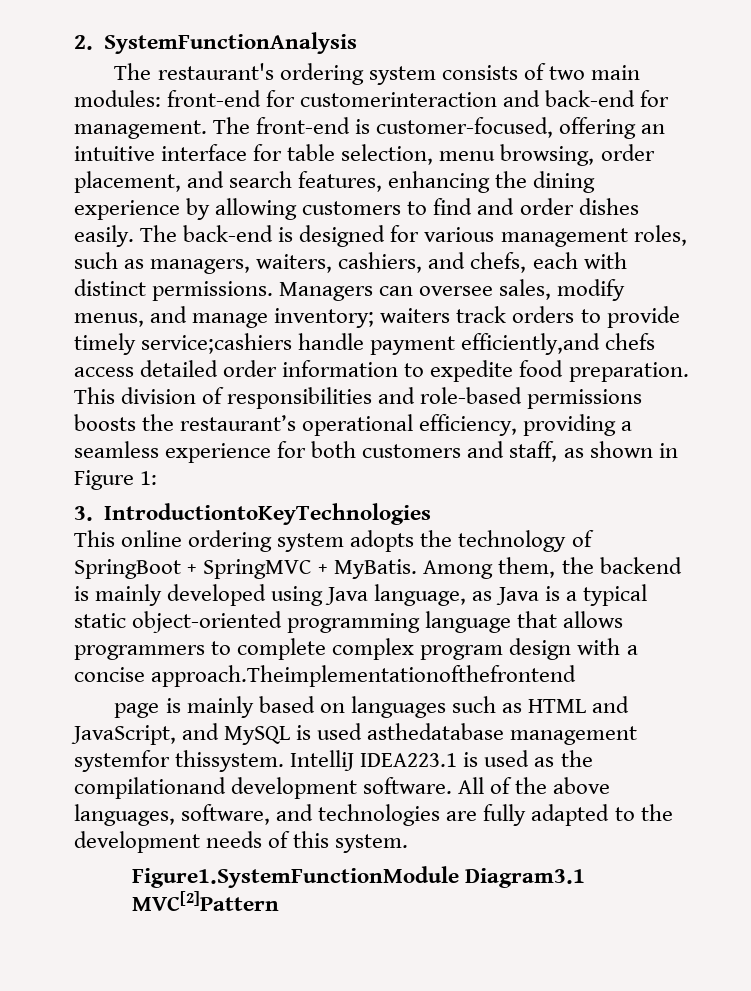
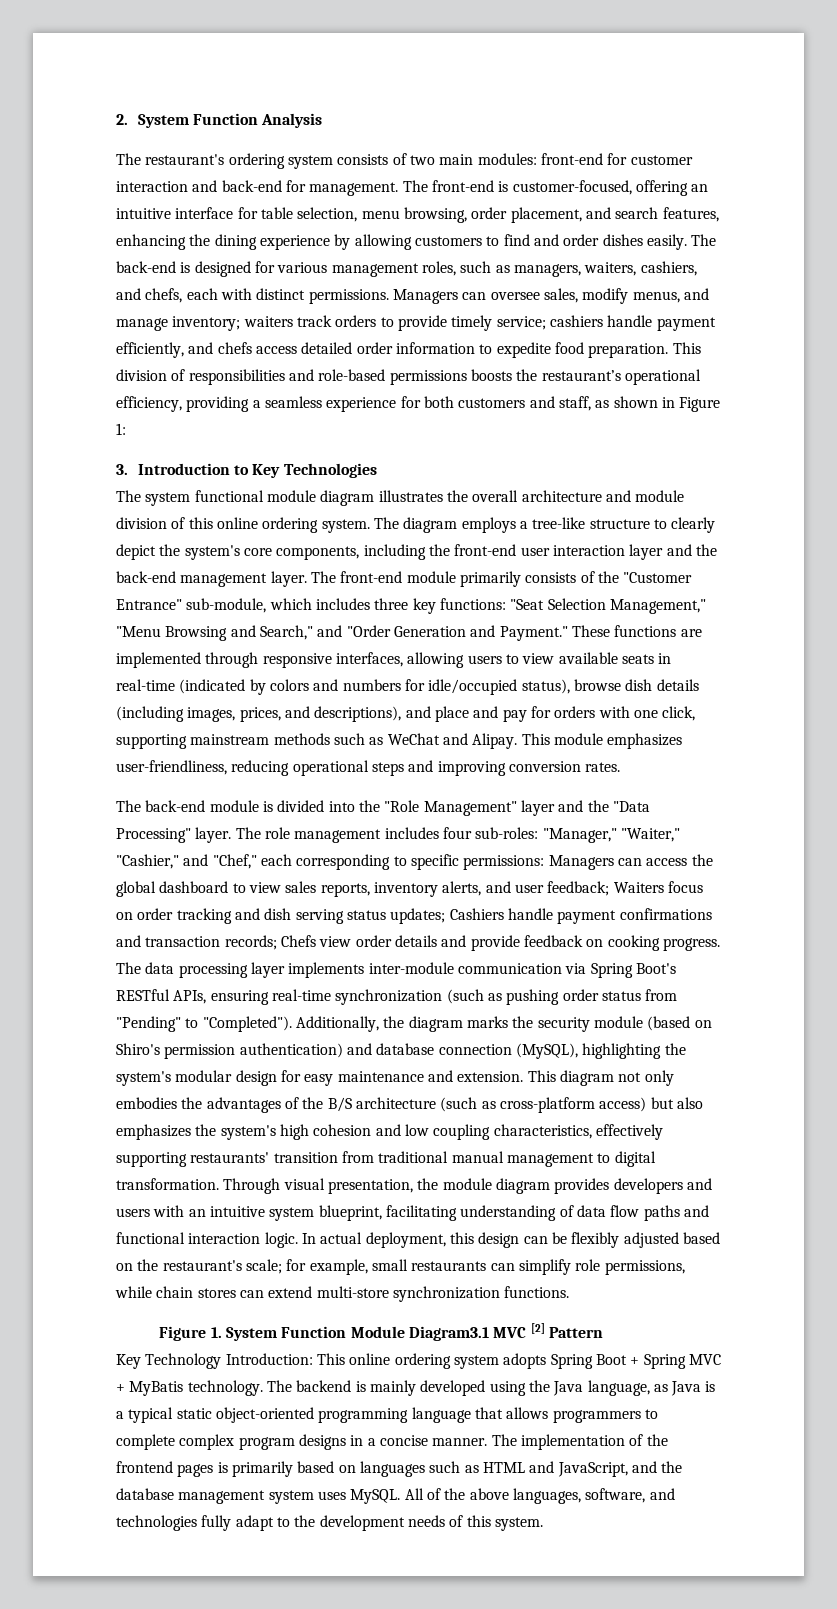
[104,32,358,54] SystemFunctionAnalysis -> [137,113,323,128] System Function Analysis
[300,92,498,107] customerinteraction -> [630,155,693,165] [116,181,188,192] customer interaction
[141,333,601,355] service;cashiers handle payment efficiently,and -> [496,315,716,331] [116,342,214,358] service; cashiers handle payment efficiently, and
[104,503,432,525] IntroductiontoKeyTechnologies // -> [137,463,377,478] [116,490,685,506] [116,517,716,533] [116,544,717,560] [116,571,693,587] [116,598,706,614] [116,625,702,641] [116,652,672,668] [116,679,699,695] [116,706,696,722] [116,733,683,749] [116,760,621,776] [116,800,650,816] [116,827,680,843] [116,854,713,870] [116,881,703,897] [116,908,712,924] [116,935,720,951] [116,962,676,978] [116,989,678,1005] [116,1016,712,1032] [116,1043,686,1059] [116,1070,674,1086] [116,1097,703,1113] [116,1124,663,1140] [116,1151,656,1167] [116,1178,712,1194] [116,1205,709,1221] [116,1232,720,1248] [116,1259,685,1275] [115,1286,570,1302] [159,1323,604,1341] [116,1353,313,1369] Introduction to Key Technologies // The system functional module diagram illustrates the overall architecture and module division of this online ordering system. The diagram employs a tree-like structure to clearly depict the system's core components, including the front-end user interaction layer and the back-end management layer. The front-end module primarily consists of the "Customer Entrance" sub-module, which includes three key functions: "Seat Selection Management," "Menu Browsing and Search," and "Order Generation and Payment." These functions are implemented through responsive interfaces, allowing users to view available seats in real-time (indicated by colors and numbers for idle/occupied status), browse dish details (including images, prices, and descriptions), and place and pay for orders with one click, supporting mainstream methods such as WeChat and Alipay. This module emphasizes user-friendliness, reducing operational steps and improving conversion rates. // The back-end module is divided into the "Role Management" layer and the "Data Processing" layer. The role management includes four sub-roles: "Manager," "Waiter," "Cashier," and "Chef," each corresponding to specific permissions: Managers can access the global dashboard to view sales reports, inventory alerts, and user feedback; Waiters focus on order tracking and dish serving status updates; Cashiers handle payment confirmations and transaction records; Chefs view order details and provide feedback on cooking progress. The data processing layer implements inter-module communication via Spring Boot's RESTful APIs, ensuring real-time synchronization (such as pushing order status from "Pending" to "Completed"). Additionally, the diagram marks the security module (based on Shiro's permission authentication) and database connection (MySQL), highlighting the system's modular design for easy maintenance and extension. This diagram not only embodies the advantages of the B/S architecture (such as cross-platform access) but also emphasizes the system's high cohesion and low coupling characteristics, effectively supporting restaurants' transition from traditional manual management to digital transformation. Through visual presentation, the module diagram provides developers and users with an intuitive system blueprint, facilitating understanding of data flow paths and functional interaction logic. In actual deployment, this design can be flexibly adjusted based on the restaurant's scale; for example, small restaurants can simplify role permissions, while chain stores can extend multi-store synchronization functions. // Figure 1. System Function Module Diagram3.1 MVC [2] Pattern // Key Technology Introduction:
[420,530,594,552] [74,557,594,579] the technology of SpringBoot + SpringMVC + MyBatis. Among them, the -> [550,1354,721,1369] [116,1380,292,1396] Spring Boot + Spring MVC + MyBatis technology. The
(324, 596) none -> [528,1380,550,1392] the
[509,638,638,660] [74,665,577,687] [114,696,254,718] design with a concise approach.Theimplementationofthefrontend // page is mainly -> [298,1434,668,1450] [116,1461,293,1477] designs in a concise manner. The implementation of the frontend pages is primarily
[224,723,638,745] [74,750,593,772] [74,777,453,799] MySQL is used asthedatabase management systemfor thissystem. IntelliJ IDEA223.1 is used as the compilationand development software. -> [661,1461,683,1473] [116,1488,401,1504] the database management system uses MySQL.
[446,804,610,826] are fully adapted -> [201,1515,274,1531] fully adapt
[131,866,585,888] [131,891,279,911] // Figure1.SystemFunctionModule Diagram3.1 MVC[2]Pattern -> (543, 1524) none

